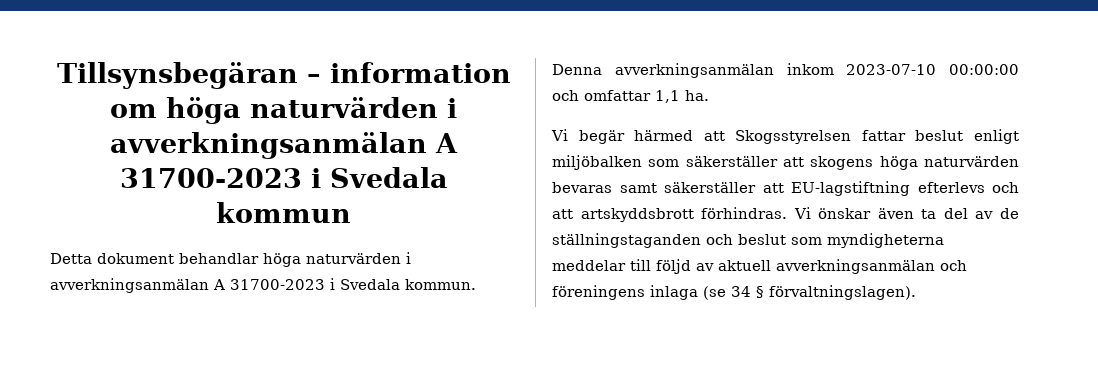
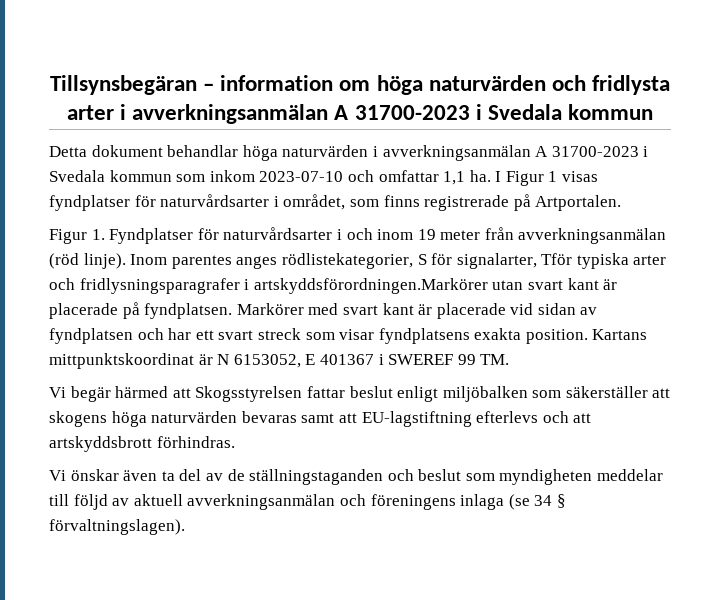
(438, 107) none -> [552,75,671,95] [66,105,114,120] och fridlysta arter
[405,279,476,290] [552,63,774,78] kommun. Denna avverkningsanmälan -> [109,170,206,182] kommun som
[949,64,1019,75] 00:00:00 -> (344, 176) none
(709, 95) none -> [495,171,599,186] [49,194,622,211] [49,227,667,244] [49,253,667,269] [49,278,618,294] [49,302,598,319] [49,328,648,344] [49,353,510,369] I Figur 1 visas fyndplatser för naturvårdsarter i området, som finns registrerade på Artportalen. // Figur 1. Fyndplatser för naturvårdsarter i och inom 19 meter från avverkningsanmälan (röd linje). Inom parentes anges rödlistekategorier, S för signalarter, Tför typiska arter och fridlysningsparagrafer i artskyddsförordningen.Markörer utan svart kant är placerade på fyndplatsen. Markörer med svart kant är placerade vid sidan av fyndplatsen och har ett svart streck som visar fyndplatsens exakta position. Kartans mittpunktskoordinat är N 6153052, E 401367 i SWEREF 99 TM.
[664,182,756,193] säkerställer -> (335, 418) none
(788, 213) none -> (235, 442) //
[827,233,944,248] myndigheterna -> [499,469,593,485] myndigheten

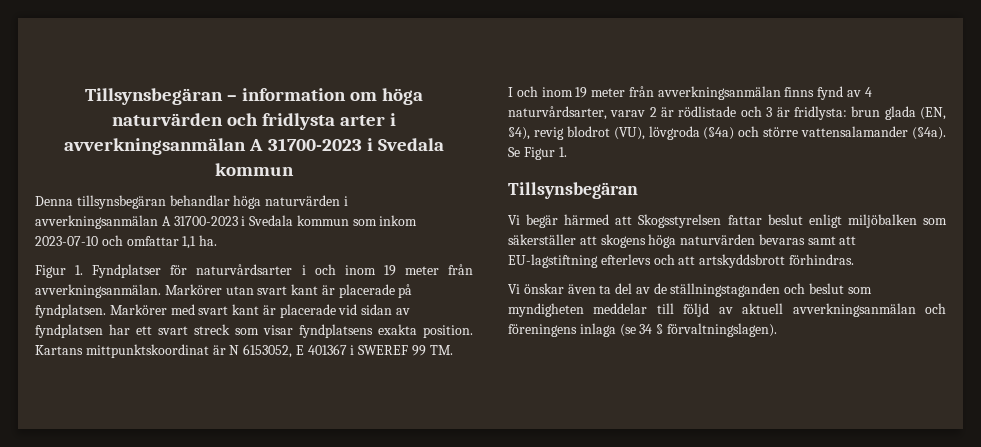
[49,145,163,157] Detta dokument -> [35,195,166,209] Denna tillsynsbegäran
[495,171,599,186] [49,194,622,211] I Figur 1 visas fyndplatser för naturvårdsarter i området, som finns registrerade på Artportalen. -> (218, 240) none
[518,228,667,244] [49,253,667,269] [49,278,488,294] avverkningsanmälan (röd linje). Inom parentes anges rödlistekategorier, S för signalarter, Tför typiska arter och fridlysningsparagrafer i artskyddsförordningen.Markörer -> [35,284,222,298] avverkningsanmälan. Markörer
[137,328,164,340] och -> (103, 331) none
(510, 359) none -> [508,86,872,100] [508,106,947,120] [508,126,946,140] [508,147,567,160] [508,182,638,199] // I och inom 19 meter från avverkningsanmälan finns fynd av 4 naturvårdsarter, varav 2 är rödlistade och 3 är fridlysta: brun glada (EN, §4), revig blodrot (VU), lövgroda (§4a) och större vattensalamander (§4a). Se Figur 1. // Tillsynsbegäran

